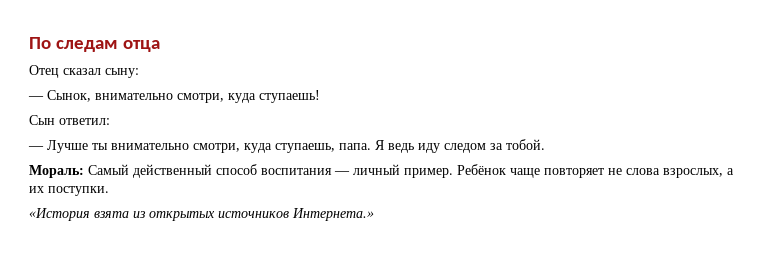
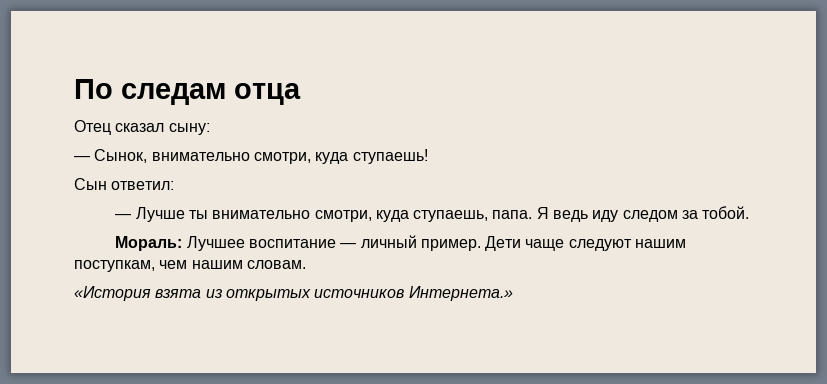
[88,164,734,178] [29,186,109,196] Самый действенный способ воспитания — личный пример. Ребёнок чаще повторяет не слова взрослых, а их поступки. -> [186,235,687,251] [74,260,306,272] Лучшее воспитание — личный пример. Дети чаще следуют нашим поступкам, чем нашим словам.

